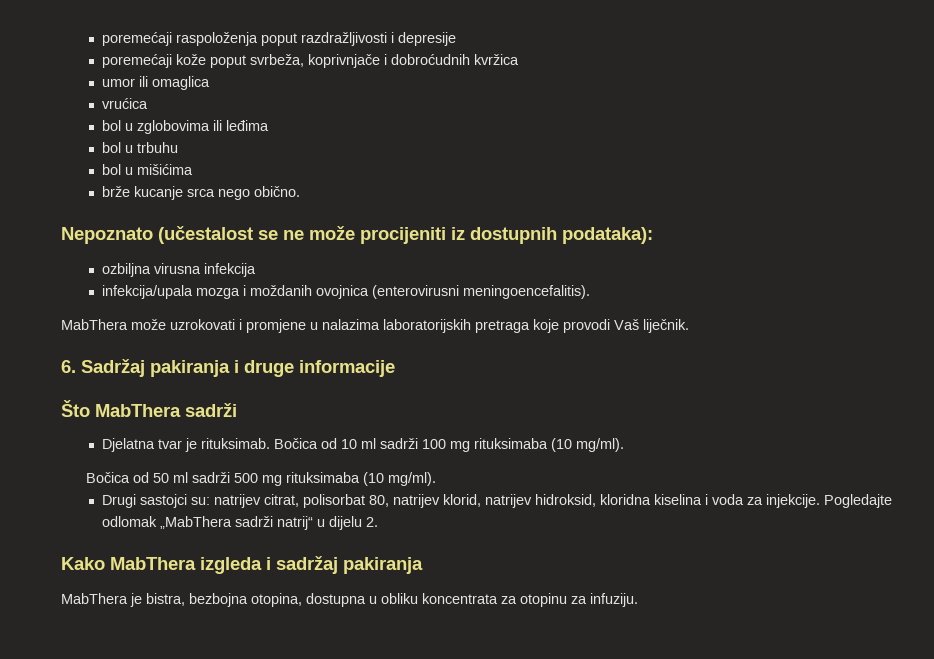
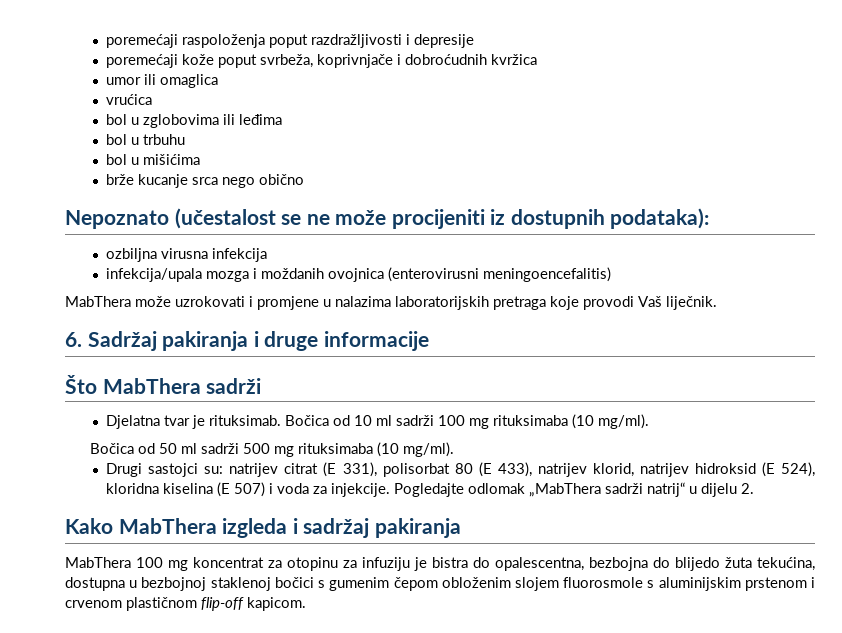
[254,186,301,197] obično. -> [259,174,305,185] obično
[463,285,591,299] meningoencefalitis). -> [483,267,612,282] meningoencefalitis)
[264,494,703,508] citrat, polisorbat 80, natrijev klorid, natrijev hidroksid, kloridna kiselina -> [284,462,816,477] [106,482,266,497] citrat (E 331), polisorbat 80 (E 433), natrijev klorid, natrijev hidroksid (E 524), kloridna kiselina (E 507)
[130,593,638,607] je bistra, bezbojna otopina, dostupna u obliku koncentrata za otopinu za infuziju. -> [136,557,815,571] [65,577,815,591] [65,597,306,611] 100 mg koncentrat za otopinu za infuziju je bistra do opalescentna, bezbojna do blijedo žuta tekućina, dostupna u bezbojnoj staklenoj bočici s gumenim čepom obloženim slojem fluorosmole s aluminijskim prstenom i crvenom plastičnom flip-off kapicom.

